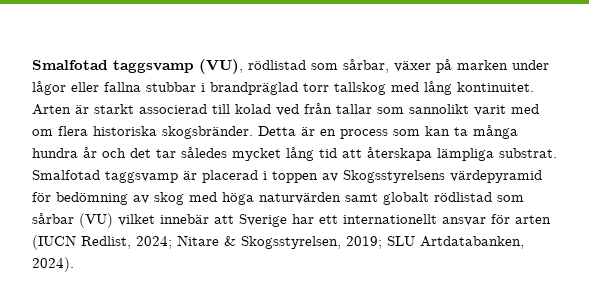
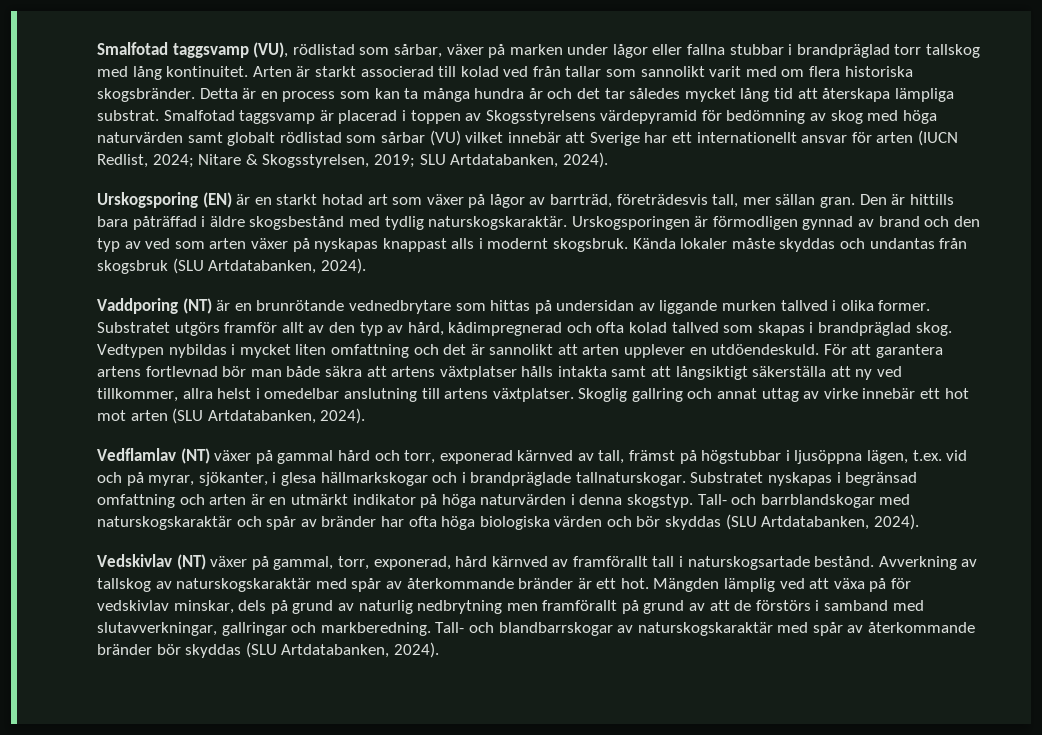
(74, 264) none -> [97,192,954,208] [97,216,980,230] [97,238,968,252] [97,258,366,274] [97,298,931,314] [97,322,952,336] [97,344,944,358] [97,366,903,380] [97,388,969,402] [97,408,366,424] [97,448,968,464] [97,472,918,486] [97,494,911,508] [97,514,919,530] [97,554,978,570] [97,578,912,592] [97,600,924,614] [97,622,976,636] [97,642,439,658] // Urskogsporing (EN) är en starkt hotad art som växer på lågor av barrträd, företrädesvis tall, mer sällan gran. Den är hittills bara påträffad i äldre skogsbestånd med tydlig naturskogskaraktär. Urskogsporingen är förmodligen gynnad av brand och den typ av ved som arten växer på nyskapas knappast alls i modernt skogsbruk. Kända lokaler måste skyddas och undantas från skogsbruk (SLU Artdatabanken, 2024). // Vaddporing (NT) är en brunrötande vednedbrytare som hittas på undersidan av liggande murken tallved i olika former. Substratet utgörs framför allt av den typ av hård, kådimpregnerad och ofta kolad tallved som skapas i brandpräglad skog. Vedtypen nybildas i mycket liten omfattning och det är sannolikt att arten upplever en utdöendeskuld. För att garantera artens fortlevnad bör man både säkra att artens växtplatser hålls intakta samt att långsiktigt säkerställa att ny ved tillkommer, allra helst i omedelbar anslutning till artens växtplatser. Skoglig gallring och annat uttag av virke innebär ett hot mot arten (SLU Artdatabanken, 2024). // Vedflamlav (NT) växer på gammal hård och torr, exponerad kärnved av tall, främst på högstubbar i ljusöppna lägen, t.ex. vid och på myrar, sjökanter, i glesa hällmarkskogar och i brandpräglade tallnaturskogar. Substratet nyskapas i begränsad omfattning och arten är en utmärkt indikator på höga naturvärden i denna skogstyp. Tall- och barrblandskogar med naturskogskaraktär och spår av bränder har ofta höga biologiska värden och bör skyddas (SLU Artdatabanken, 2024). // Vedskivlav (NT) växer på gammal, torr, exponerad, hård kärnved av framförallt tall i naturskogsartade bestånd. Avverkning av tallskog av naturskogskaraktär med spår av återkommande bränder är ett hot. Mängden lämplig ved att växa på för vedskivlav minskar, dels på grund av naturlig nedbrytning men framförallt på grund av att de förstörs i samband med slutavverkningar, gallringar och markberedning. Tall- och blandbarrskogar av naturskogskaraktär med spår av återkommande bränder bör skyddas (SLU Artdatabanken, 2024).

